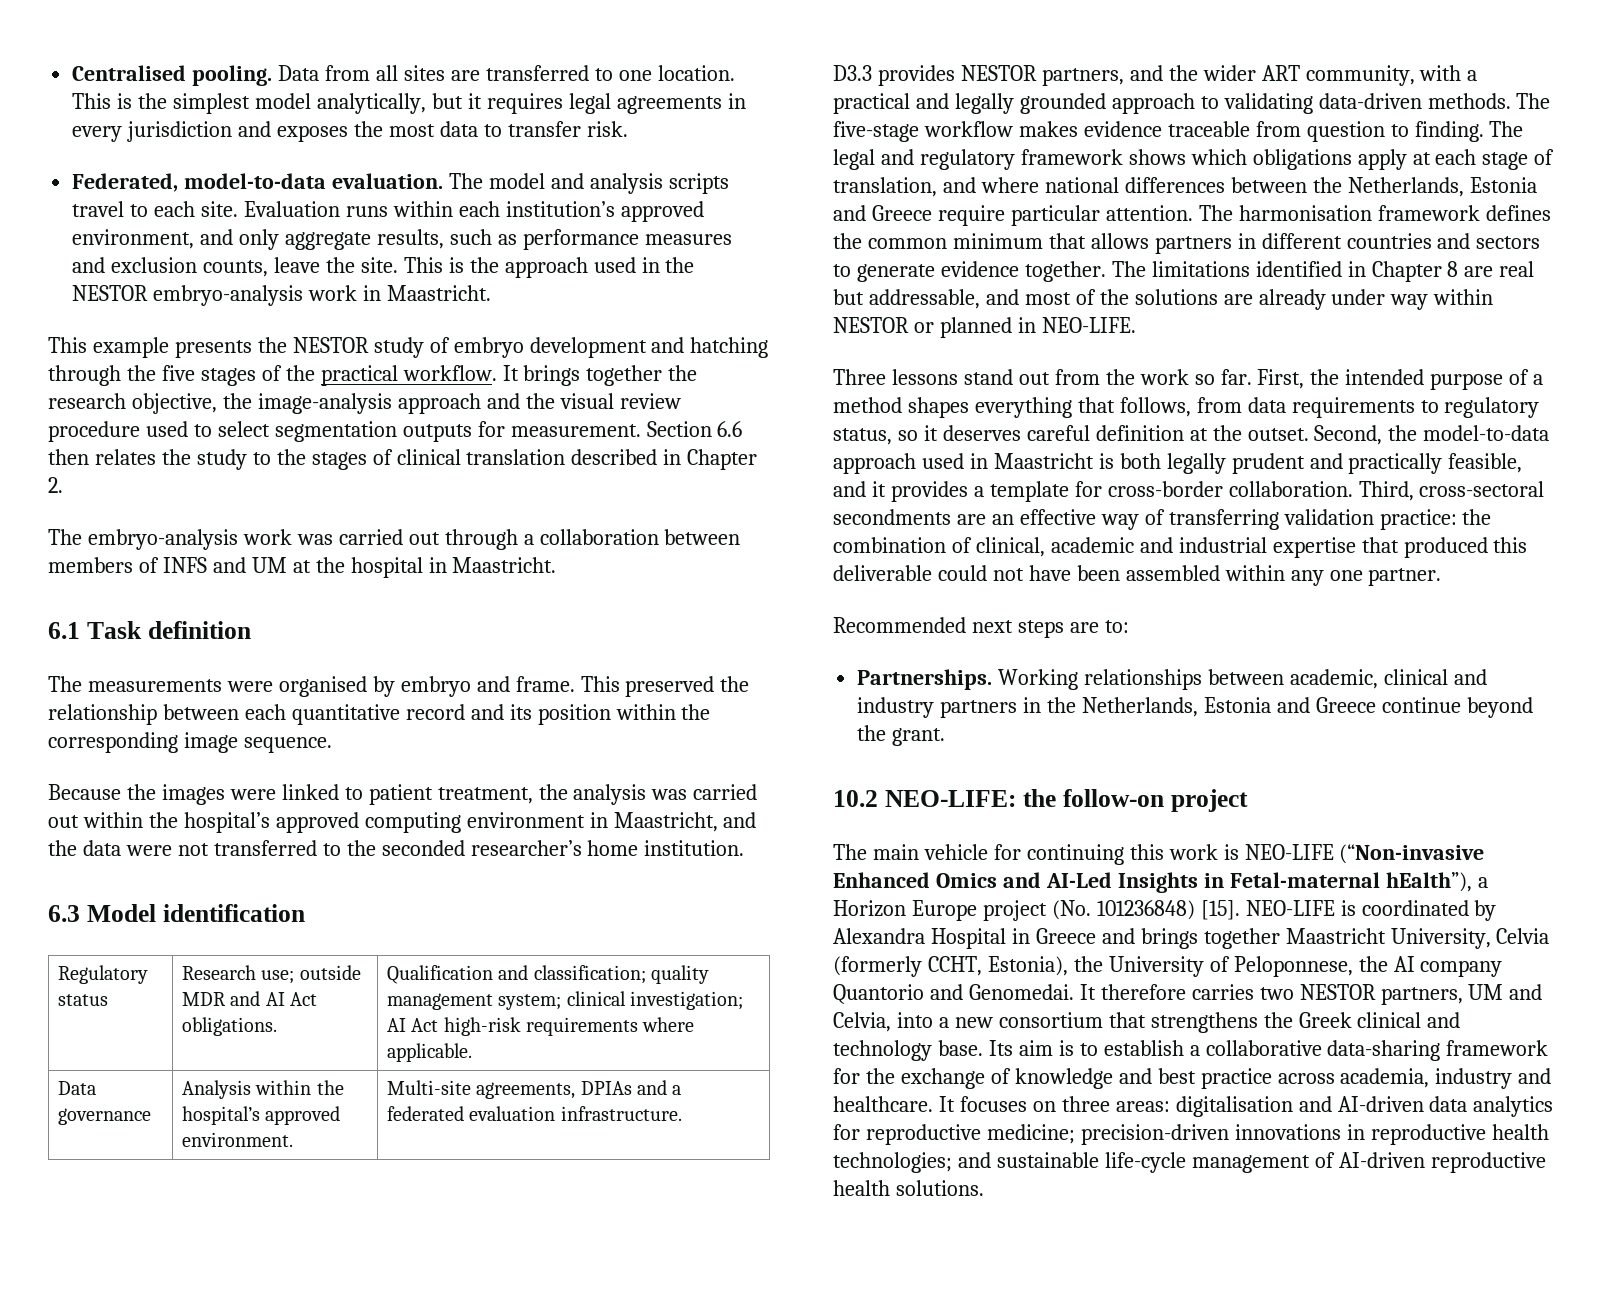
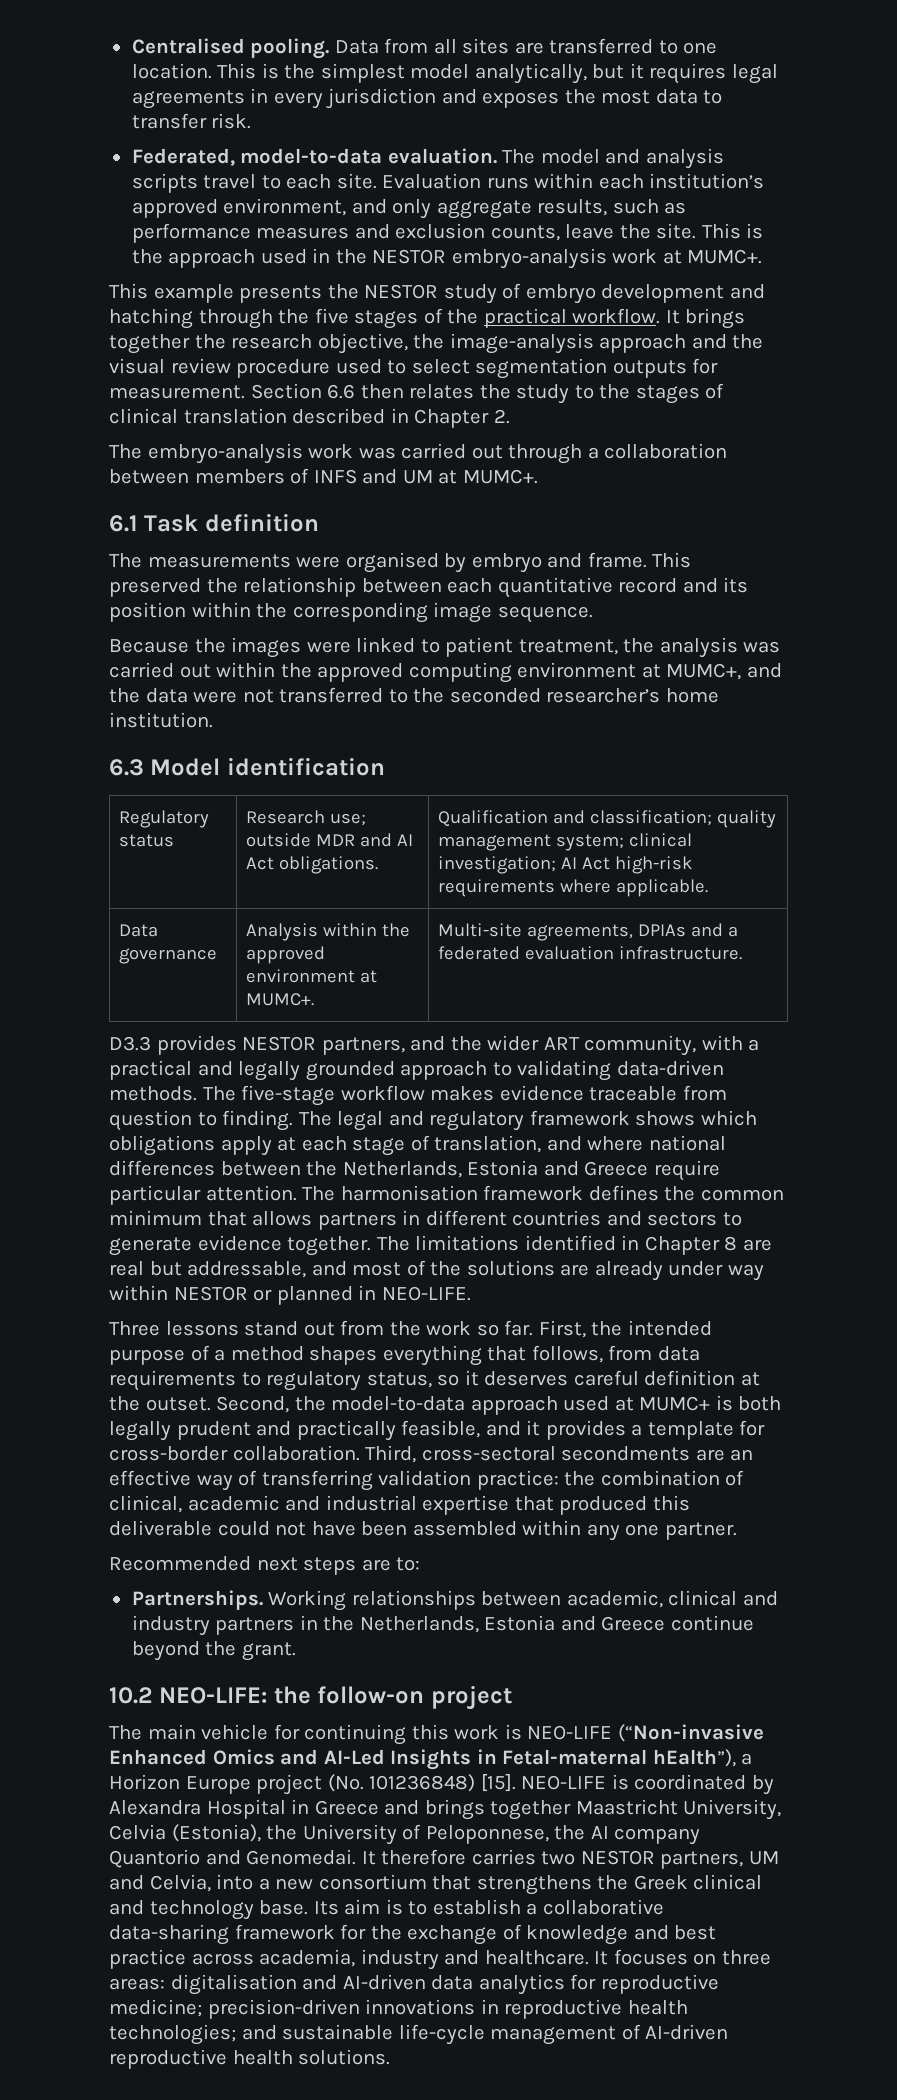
[363,285,491,301] in Maastricht. -> [662,249,763,264] at MUMC+.
[315,557,557,578] the hospital in Maastricht. -> [462,469,538,484] MUMC+.
[183,812,270,833] hospital’s -> (312, 670) none
[589,812,718,832] in Maastricht, -> [641,663,742,680] at MUMC+,
[181,1106,341,1125] [181,1132,293,1147] hospital’s approved environment. -> [245,946,325,964] [245,969,377,983] [245,993,314,1006] approved environment at MUMC+.
[969,453,1094,469] in Maastricht -> [614,1396,711,1411] at MUMC+
[833,956,1068,977] (formerly CCHT, Estonia), -> [171,1824,261,1842] (Estonia),

